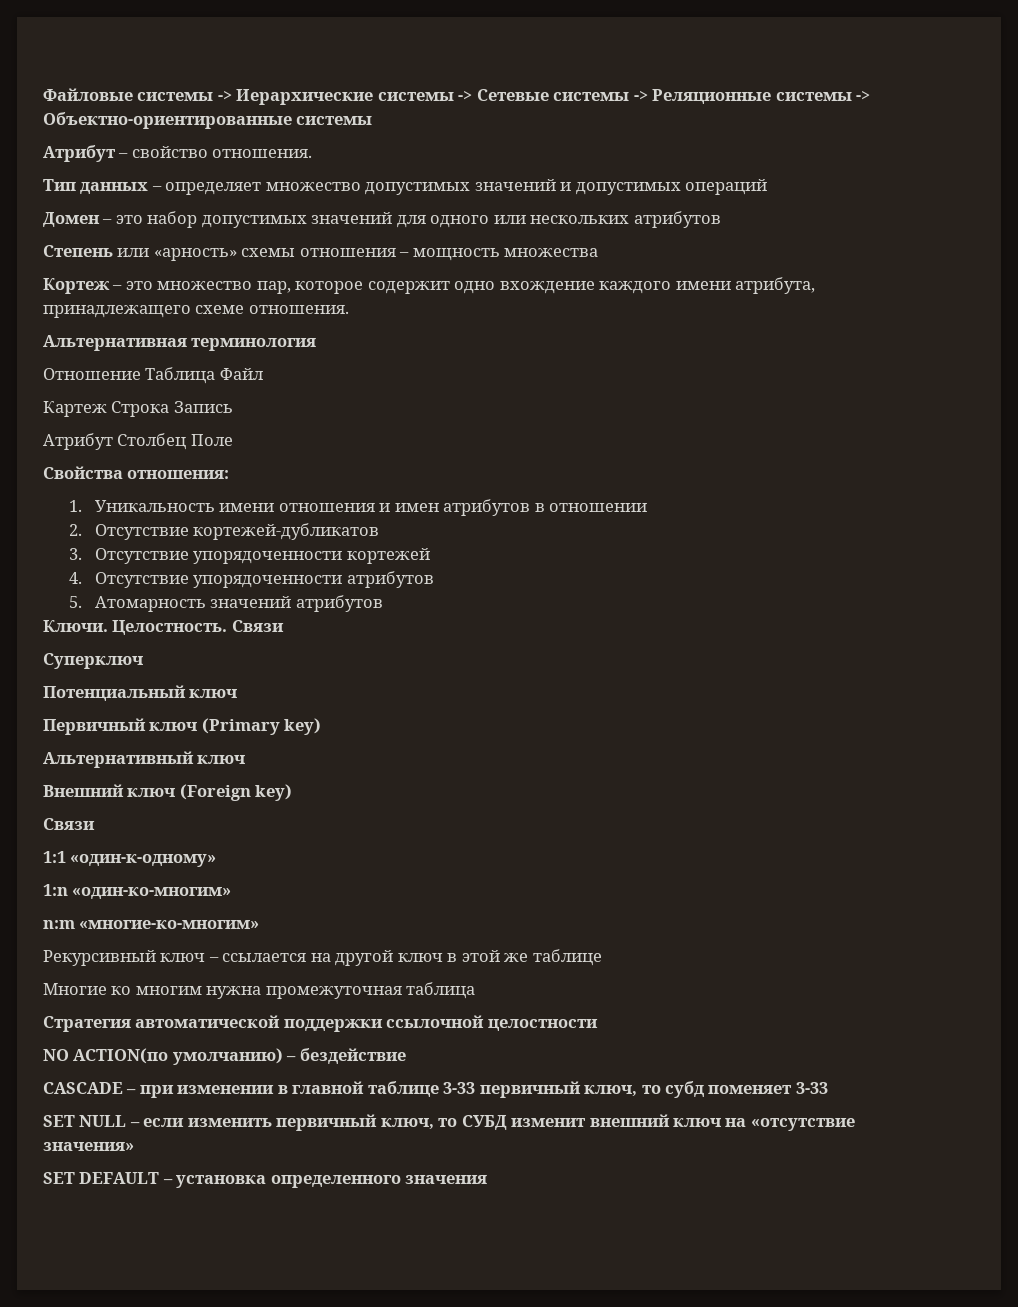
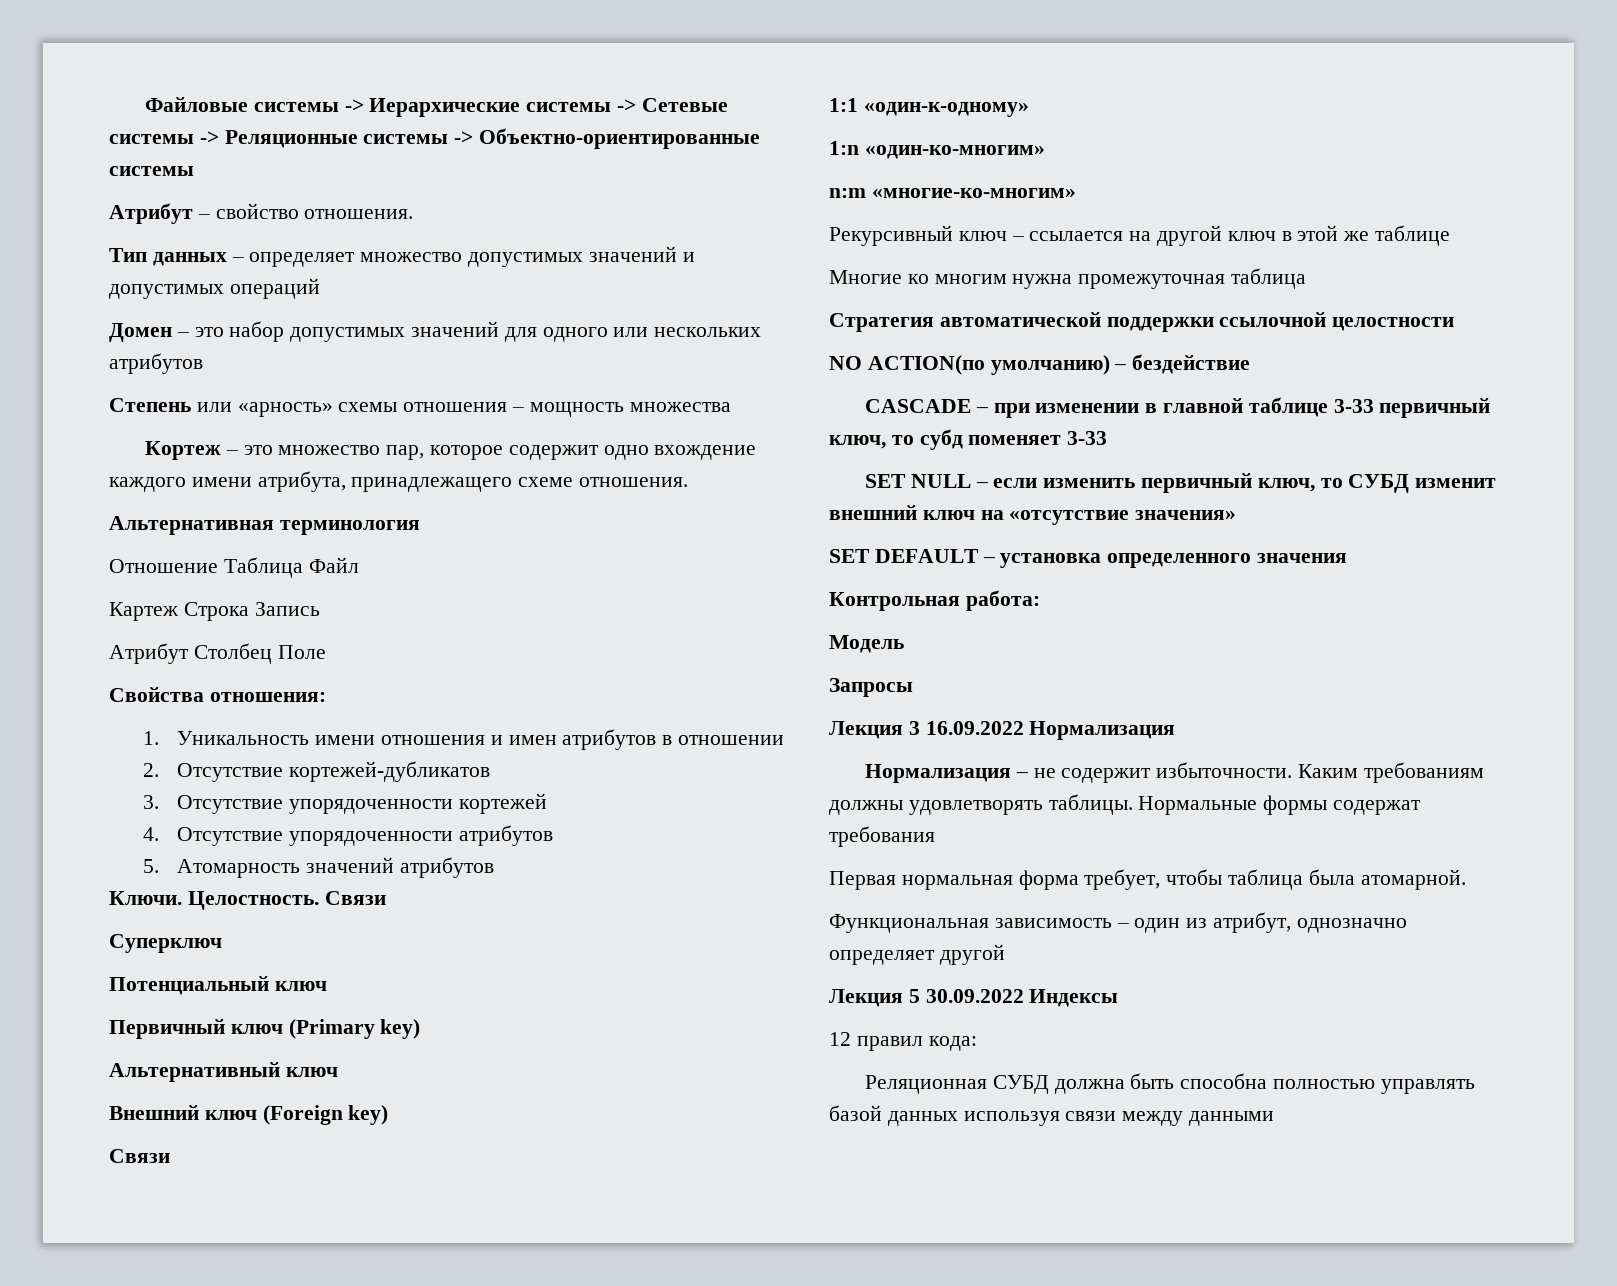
(488, 1179) none -> [829,590,1040,611] [829,635,904,653] [829,678,913,697] [829,721,1176,740] [865,762,1484,783] [829,794,1422,815] [829,826,935,847] [829,869,1466,890] [829,912,1407,933] [829,944,1005,965] [829,989,1119,1007] [829,1032,977,1051] [865,1073,1475,1094] [829,1105,1275,1126] // Контрольная работа: // Модель // Запросы // Лекция 3 16.09.2022 Нормализация // Нормализация – не содержит избыточности. Каким требованиям должны удовлетворять таблицы. Нормальные формы содержат требования // Первая нормальная форма требует, чтобы таблица была атомарной. // Функциональная зависимость – один из атрибут, однозначно определяет другой // Лекция 5 30.09.2022 Индексы // 12 правил кода: // Реляционная СУБД должна быть способна полностью управлять базой данных используя связи между данными

